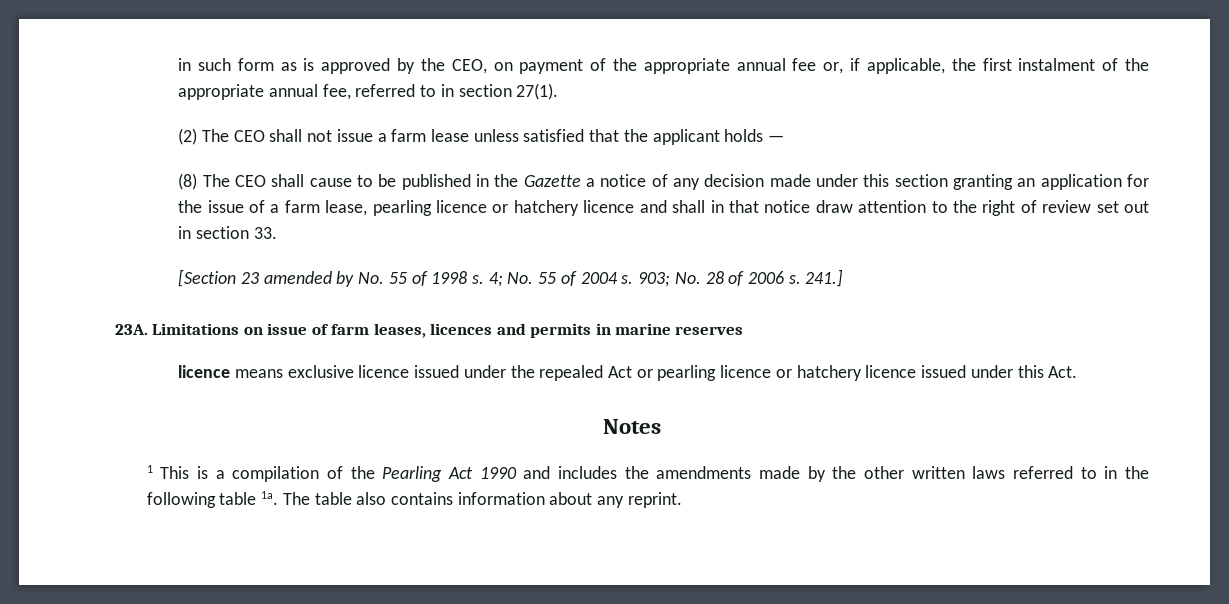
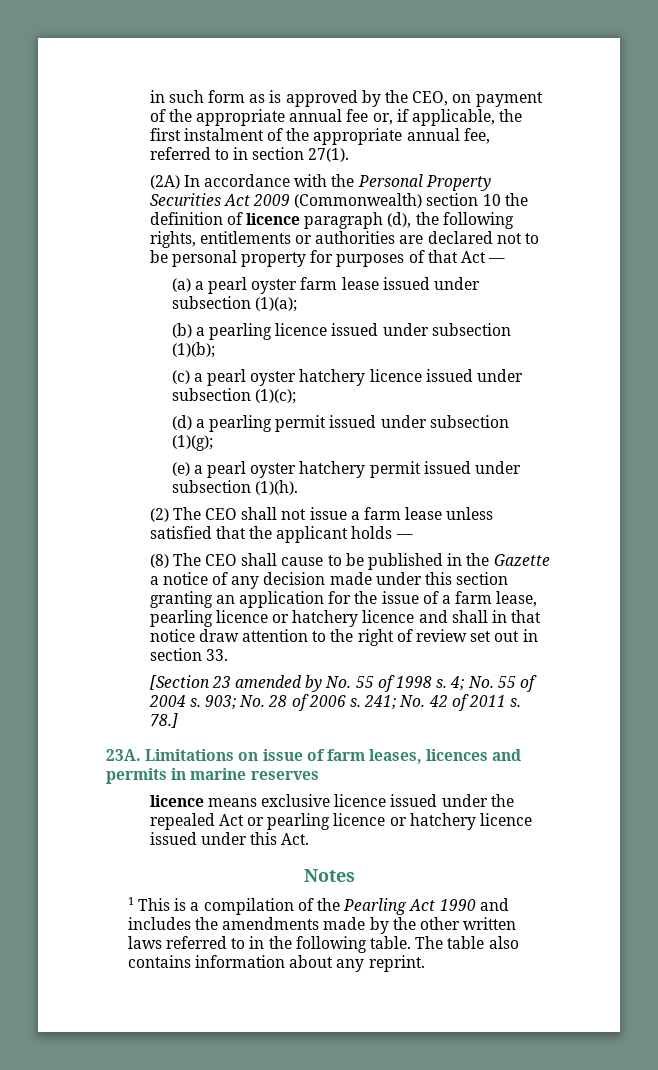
(559, 91) none -> [149,174,491,191] [149,193,528,208] [149,212,514,229] [149,231,540,248] [149,250,506,267] [171,277,480,294] [171,296,297,312] [171,323,511,340] [171,342,215,358] [171,369,523,386] [171,388,296,404] [171,415,509,432] [171,435,213,451] [171,461,521,478] [171,480,298,495] // (2A) In accordance with the Personal Property Securities Act 2009 (Commonwealth) section 10 the definition of licence paragraph (d), the following rights, entitlements or authorities are declared not to be personal property for purposes of that Act — // (a) a pearl oyster farm lease issued under subsection (1)(a); // (b) a pearling licence issued under subsection (1)(b); // (c) a pearl oyster hatchery licence issued under subsection (1)(c); // (d) a pearling permit issued under subsection (1)(g); // (e) a pearl oyster hatchery permit issued under subsection (1)(h).
[805,269,844,287] 241.] -> [364,694,522,711] [149,713,178,728] 241; No. 42 of 2011 s. 78.]
[219,491,279,505] table 1a. -> [369,936,411,949] table.

